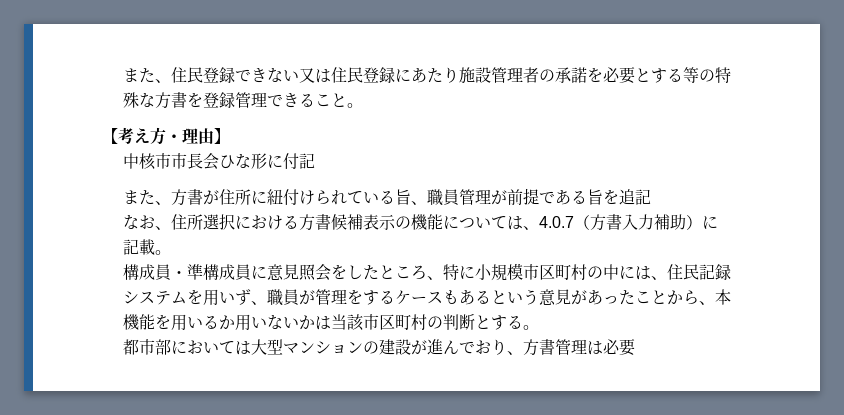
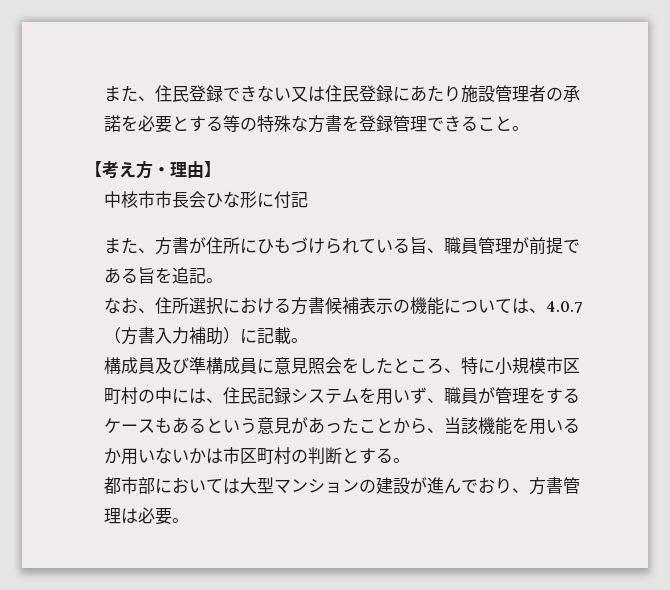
[267,189,300,206] 紐付 -> [256,237,308,254] ひもづ
(652, 197) none -> [205,278,223,283] 。
[171,271,188,278] ・ -> [154,357,189,374] 及び
[715,289,732,305] 本 -> [443,417,478,434] 当該
[331,314,365,331] 当該 -> (223, 456) none
(636, 347) none -> [171,518,189,523] 。

